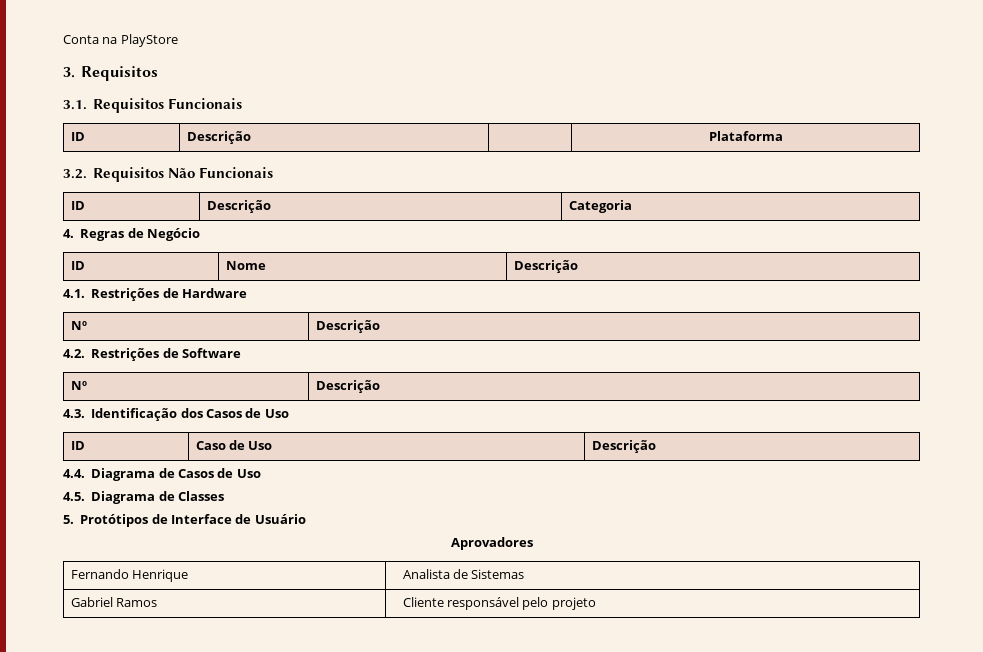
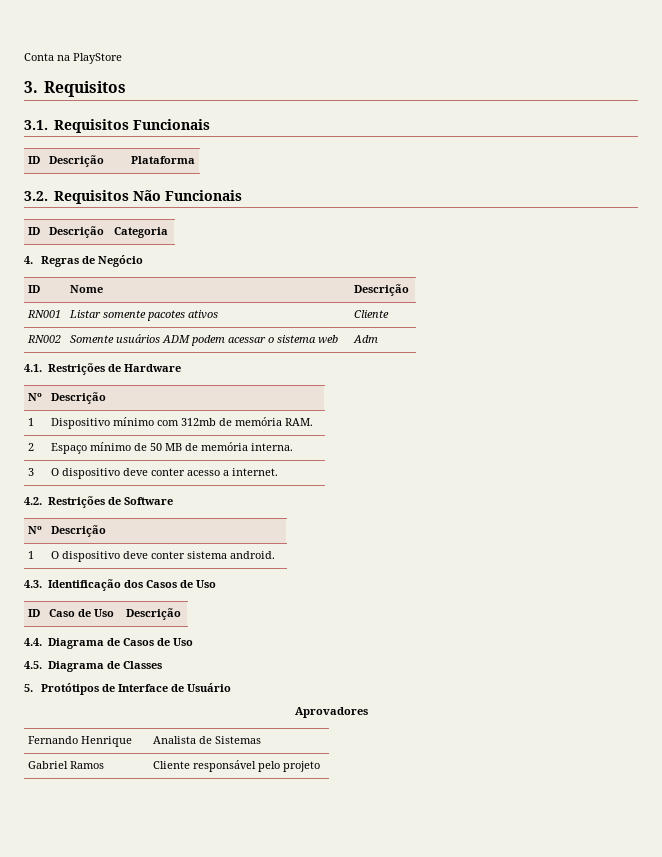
(578, 266) none -> [27,310,62,318] [69,310,219,321] [354,310,390,318] [27,335,62,343] [70,334,339,346] [353,335,379,343] // RN001 | Listar somente pacotes ativos | Cliente // RN002 | Somente usuários ADM podem acessar o sistema web | Adm
(380, 326) none -> [28,418,35,426] [51,417,314,429] [28,443,35,451] [51,442,294,454] [28,468,35,476] [51,468,279,479] // 1 | Dispositivo mínimo com 312mb de memória RAM. // 2 | Espaço mínimo de 50 MB de memória interna. // 3 | O dispositivo deve conter acesso a internet.
(380, 386) none -> [28,551,35,559] [51,551,276,562] // 1 | O dispositivo deve conter sistema android.

